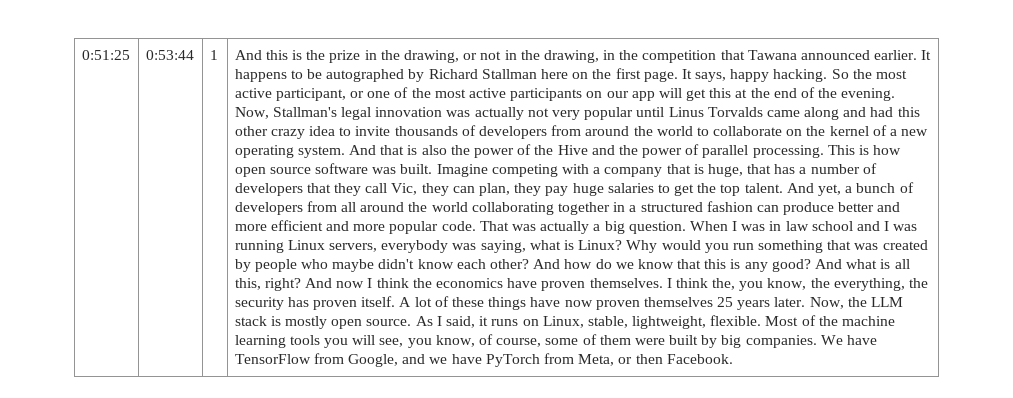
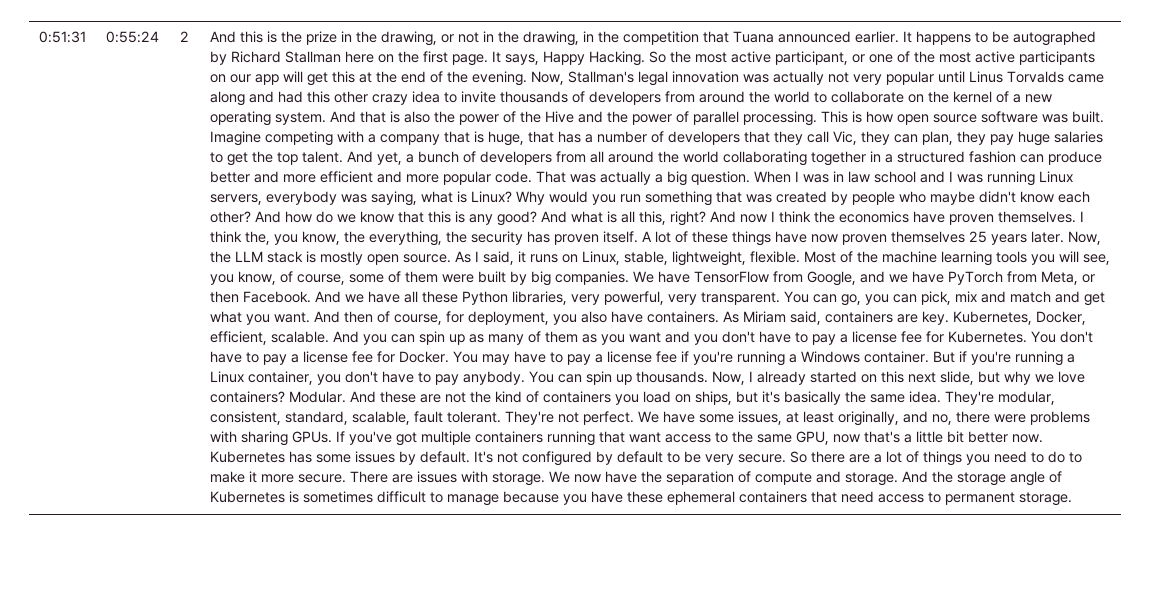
[81,50,130,60] [145,50,194,60] [209,50,218,60] 0:51:25 | 0:53:44 | 1 -> [38,31,86,43] [105,31,159,43] [179,31,189,42] 0:51:31 | 0:55:24 | 2
[747,50,797,60] Tawana -> [732,31,774,43] Tuana
[730,69,828,82] happy hacking. -> [542,51,645,66] Happy Hacking.
(733, 359) none -> [314,291,1105,306] [209,311,1086,325] [209,331,1093,345] [209,351,1075,366] [209,371,1085,385] [209,391,1055,405] [209,411,1090,426] [209,431,1043,446] [209,451,1082,466] [209,471,1062,486] [209,491,1072,506] And we have all these Python libraries, very powerful, very transparent. You can go, you can pick, mix and match and get what you want. And then of course, for deployment, you also have containers. As Miriam said, containers are key. Kubernetes, Docker, efficient, scalable. And you can spin up as many of them as you want and you don't have to pay a license fee for Kubernetes. You don't have to pay a license fee for Docker. You may have to pay a license fee if you're running a Windows container. But if you're running a Linux container, you don't have to pay anybody. You can spin up thousands. Now, I already started on this next slide, but why we love containers? Modular. And these are not the kind of containers you load on ships, but it's basically the same idea. They're modular, consistent, standard, scalable, fault tolerant. They're not perfect. We have some issues, at least originally, and no, there were problems with sharing GPUs. If you've got multiple containers running that want access to the same GPU, now that's a little bit better now. Kubernetes has some issues by default. It's not configured by default to be very secure. So there are a lot of things you need to do to make it more secure. There are issues with storage. We now have the separation of compute and storage. And the storage angle of Kubernetes is sometimes difficult to manage because you have these ephemeral containers that need access to permanent storage.

